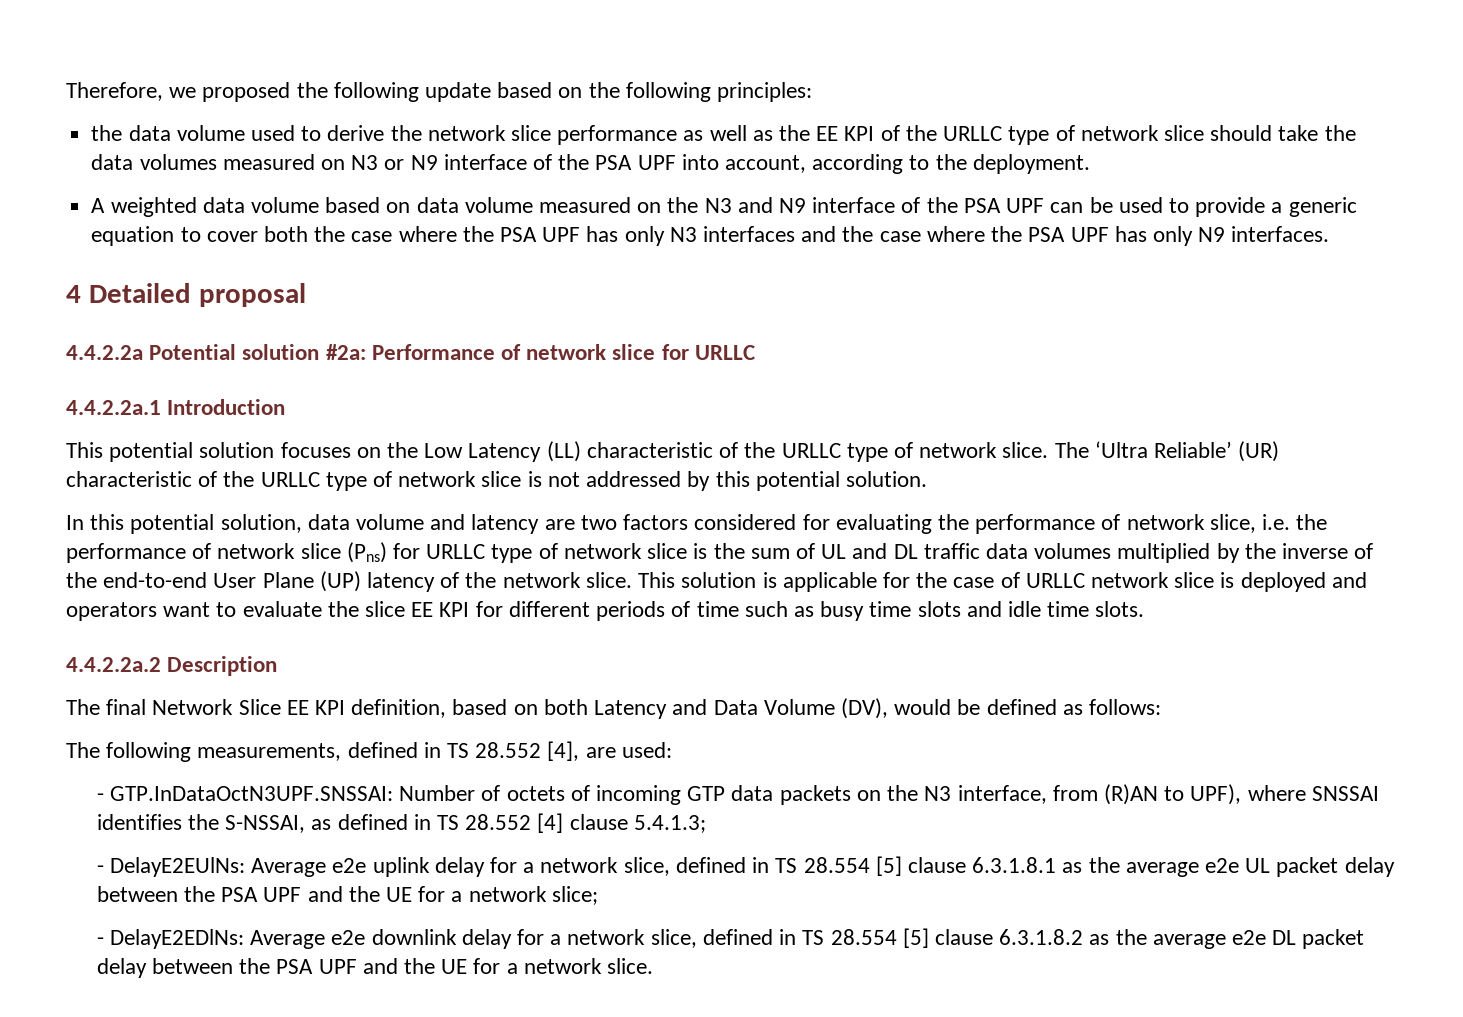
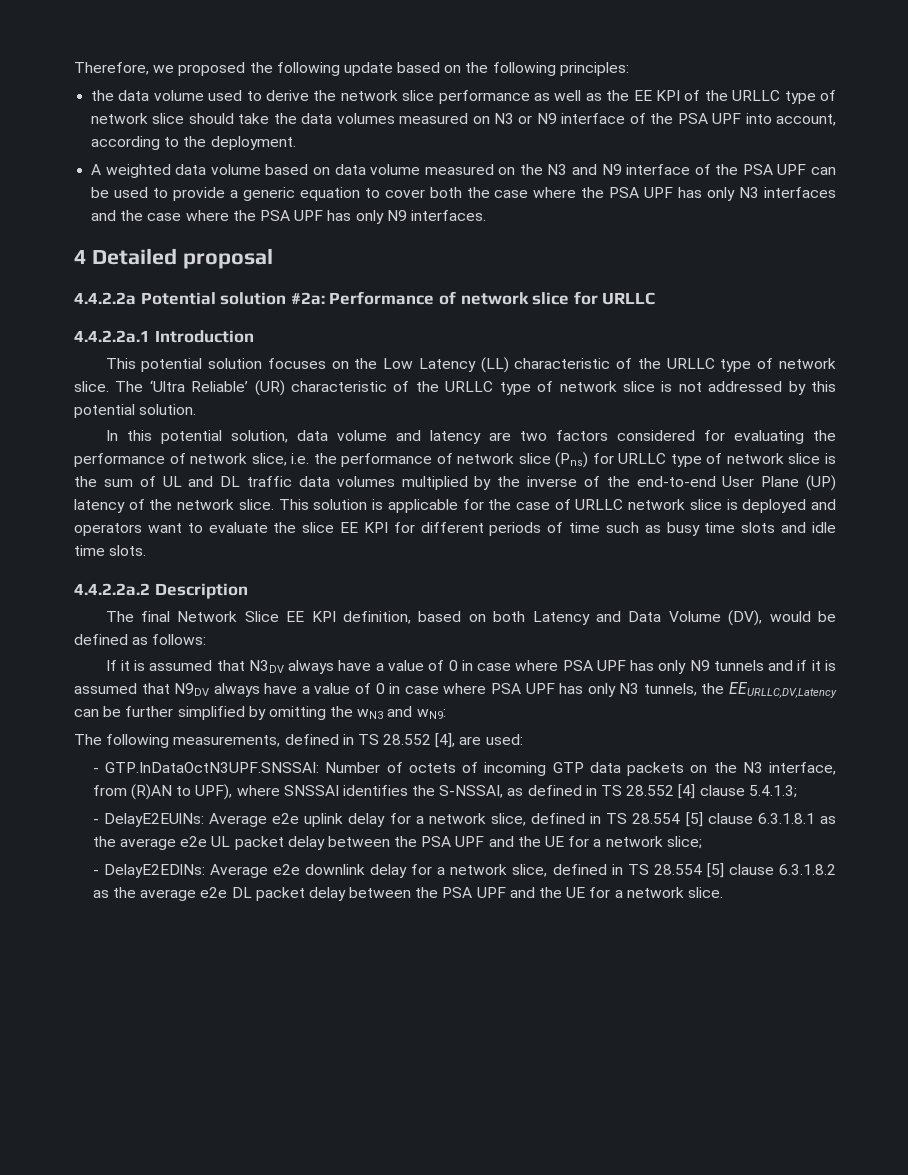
(1161, 707) none -> [105,660,836,674] [74,682,837,698] [74,706,446,720] // If it is assumed that N3DV always have a value of 0 in case where PSA UPF has only N9 tunnels and if it is assumed that N9DV always have a value of 0 in case where PSA UPF has only N3 tunnels, the EEURLLC,DV,Latency can be further simplified by omitting the wN3 and wN9:

